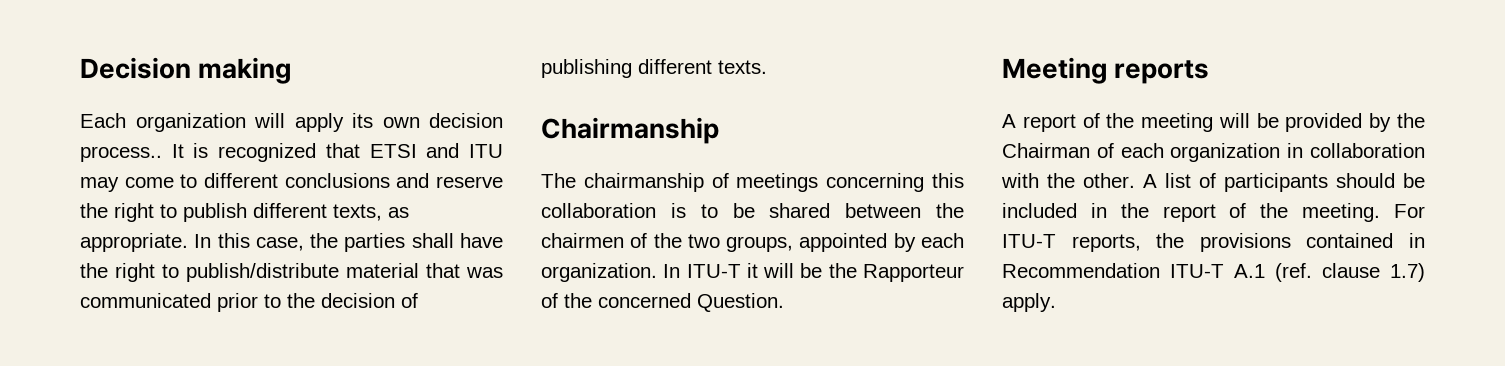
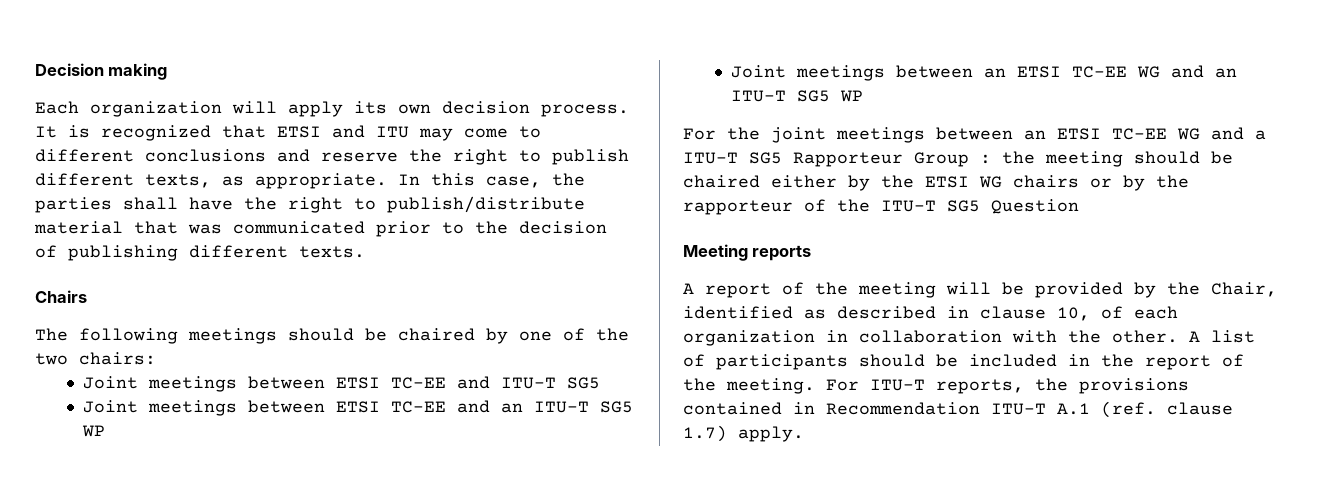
[80,146,162,162] process.. -> [541,104,629,117] process.
[541,117,719,144] Chairmanship -> [35,290,87,303] Chairs
[583,173,964,192] [541,203,964,218] [541,233,964,252] [541,263,964,282] [541,293,784,312] chairmanship of meetings concerning this collaboration is to be shared between the chairmen of the two groups, appointed by each organization. In ITU-T it will be the Rapporteur of the concerned Question. -> [79,328,629,344] [35,352,156,365] [83,376,601,392] [83,400,634,416] [82,425,106,437] [731,65,1238,81] [731,90,864,102] [683,127,1266,143] [683,151,1233,167] [683,175,1189,191] [683,199,1079,215] following meetings should be chaired by one of the two chairs: // Joint meetings between ETSI TC-EE and ITU-T SG5 // Joint meetings between ETSI TC-EE and an ITU-T SG5 WP // Joint meetings between an ETSI TC-EE WG and an ITU-T SG5 WP // For the joint meetings between an ETSI TC-EE WG and a ITU-T SG5 Rapporteur Group : the meeting should be chaired either by the ETSI WG chairs or by the rapporteur of the ITU-T SG5 Question
[1002,143,1090,158] Chairman -> [1211,282,1277,297] [683,306,1090,321] Chair, identified as described in clause 10,

